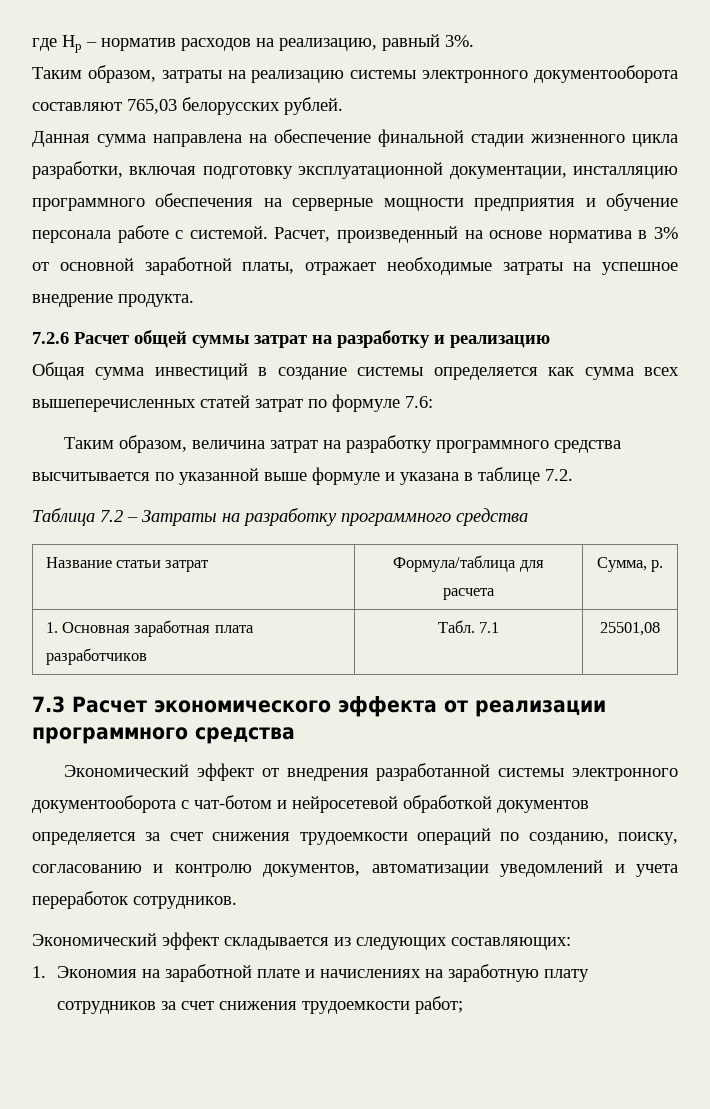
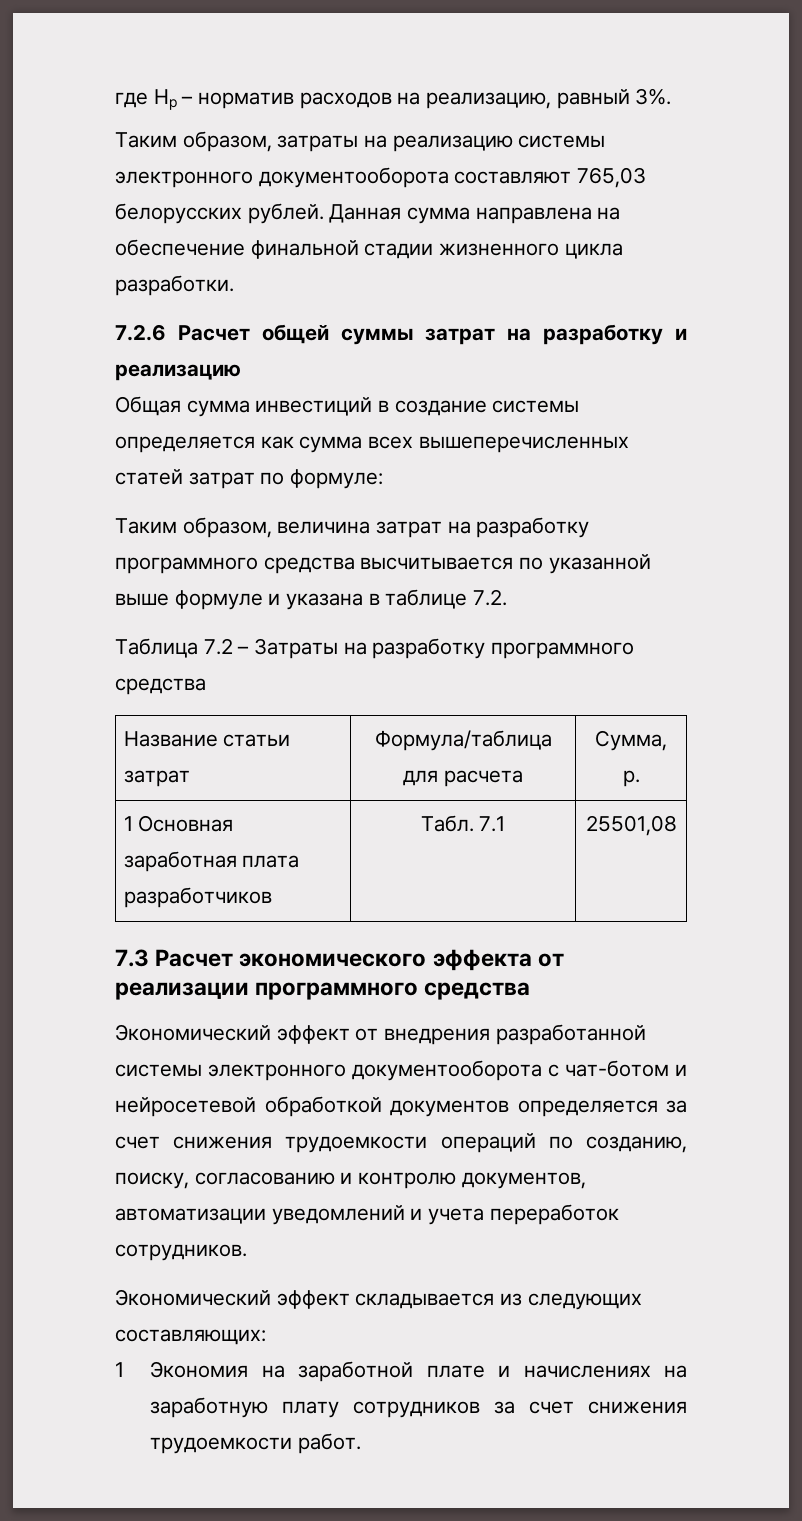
(343, 106) // -> (324, 213) none
[32,161,678,179] [32,193,678,211] [32,225,679,243] [32,257,678,275] [32,294,194,307] разработки, включая подготовку эксплуатационной документации, инсталляцию программного обеспечения на серверные мощности предприятия и обучение персонала работе с системой. Расчет, произведенный на основе норматива в 3% от основной заработной платы, отражает необходимые затраты на успешное внедрение продукта. -> [115,275,234,296] разработки.
[332,394,433,412] формуле 7.6: -> [290,469,384,489] формуле:
[45,622,58,633] 1. -> [123,816,133,831] 1
[32,966,46,978] 1. -> [115,1362,124,1377] 1
[414,996,463,1014] работ; -> [297,1433,361,1454] работ.

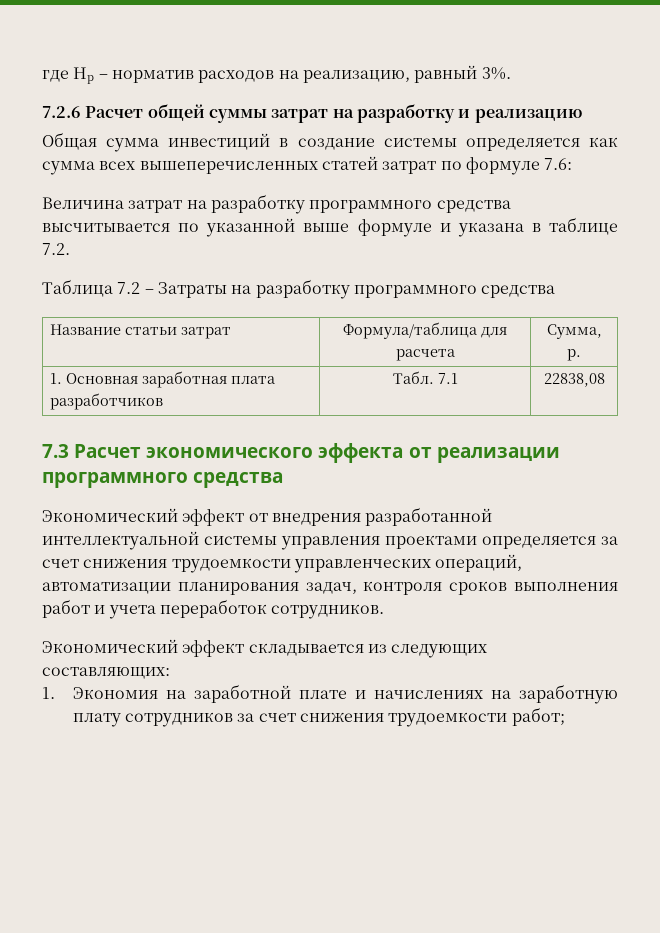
[115,131,606,152] [115,167,647,188] [115,203,621,224] [115,239,623,259] [115,275,234,296] // Таким образом, затраты на реализацию системы электронного документооборота составляют 765,03 белорусских рублей. Данная сумма направлена на обеспечение финальной стадии жизненного цикла разработки. -> (511, 73) none
[290,469,384,489] [115,517,371,538] формуле: // Таким образом, величина -> [465,157,573,175] [42,197,124,209] формуле 7.6: // Величина
[123,816,133,831] 1 -> [49,373,62,384] 1.
[585,815,677,836] 25501,08 -> [543,373,605,387] 22838,08
[115,1060,687,1081] [115,1096,509,1117] системы электронного документооборота с чат-ботом и нейросетевой обработкой документов -> [42,531,477,550] интеллектуальной системы управления проектами
[440,1133,687,1153] [115,1172,586,1189] [115,1205,405,1225] операций по созданию, поиску, согласованию и контролю документов, автоматизации уведомлений -> [293,554,523,573] [42,581,618,595] [42,599,90,618] управленческих операций, автоматизации планирования задач, контроля сроков выполнения работ
[115,1362,124,1377] 1 -> [42,687,55,699] 1.
[297,1433,361,1454] работ. -> [511,707,565,726] работ;

